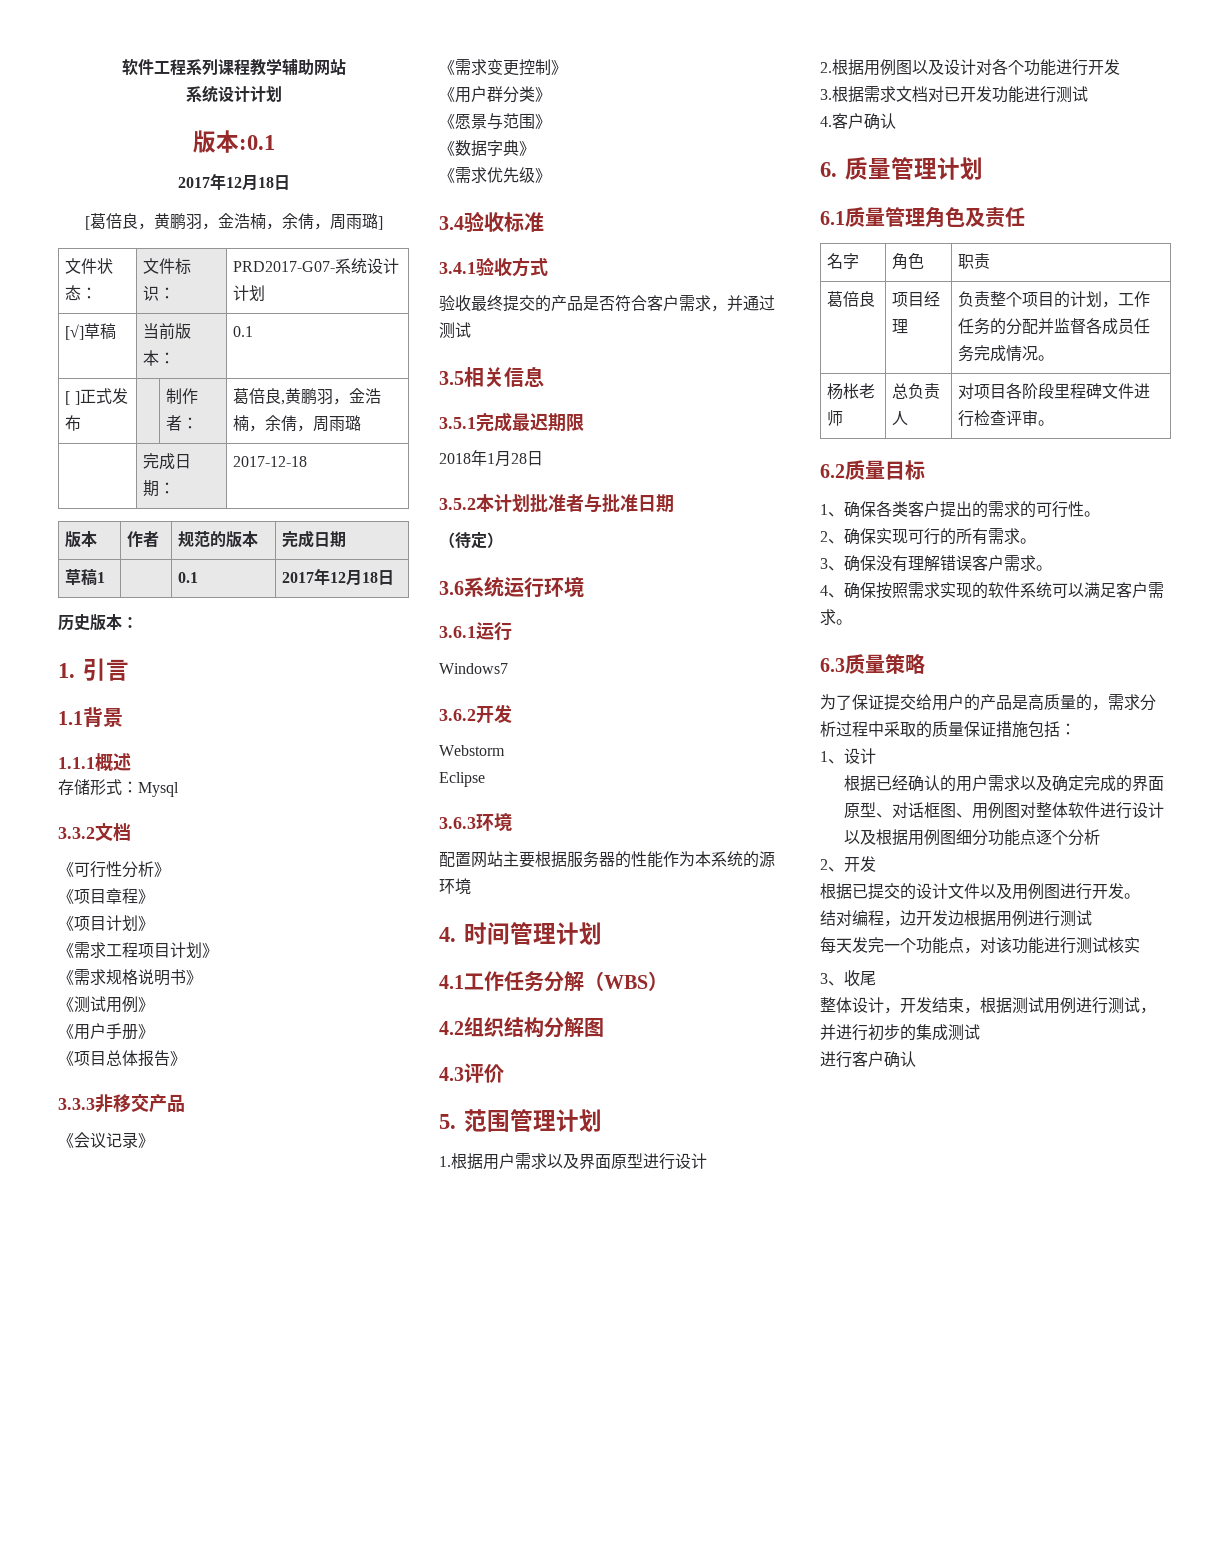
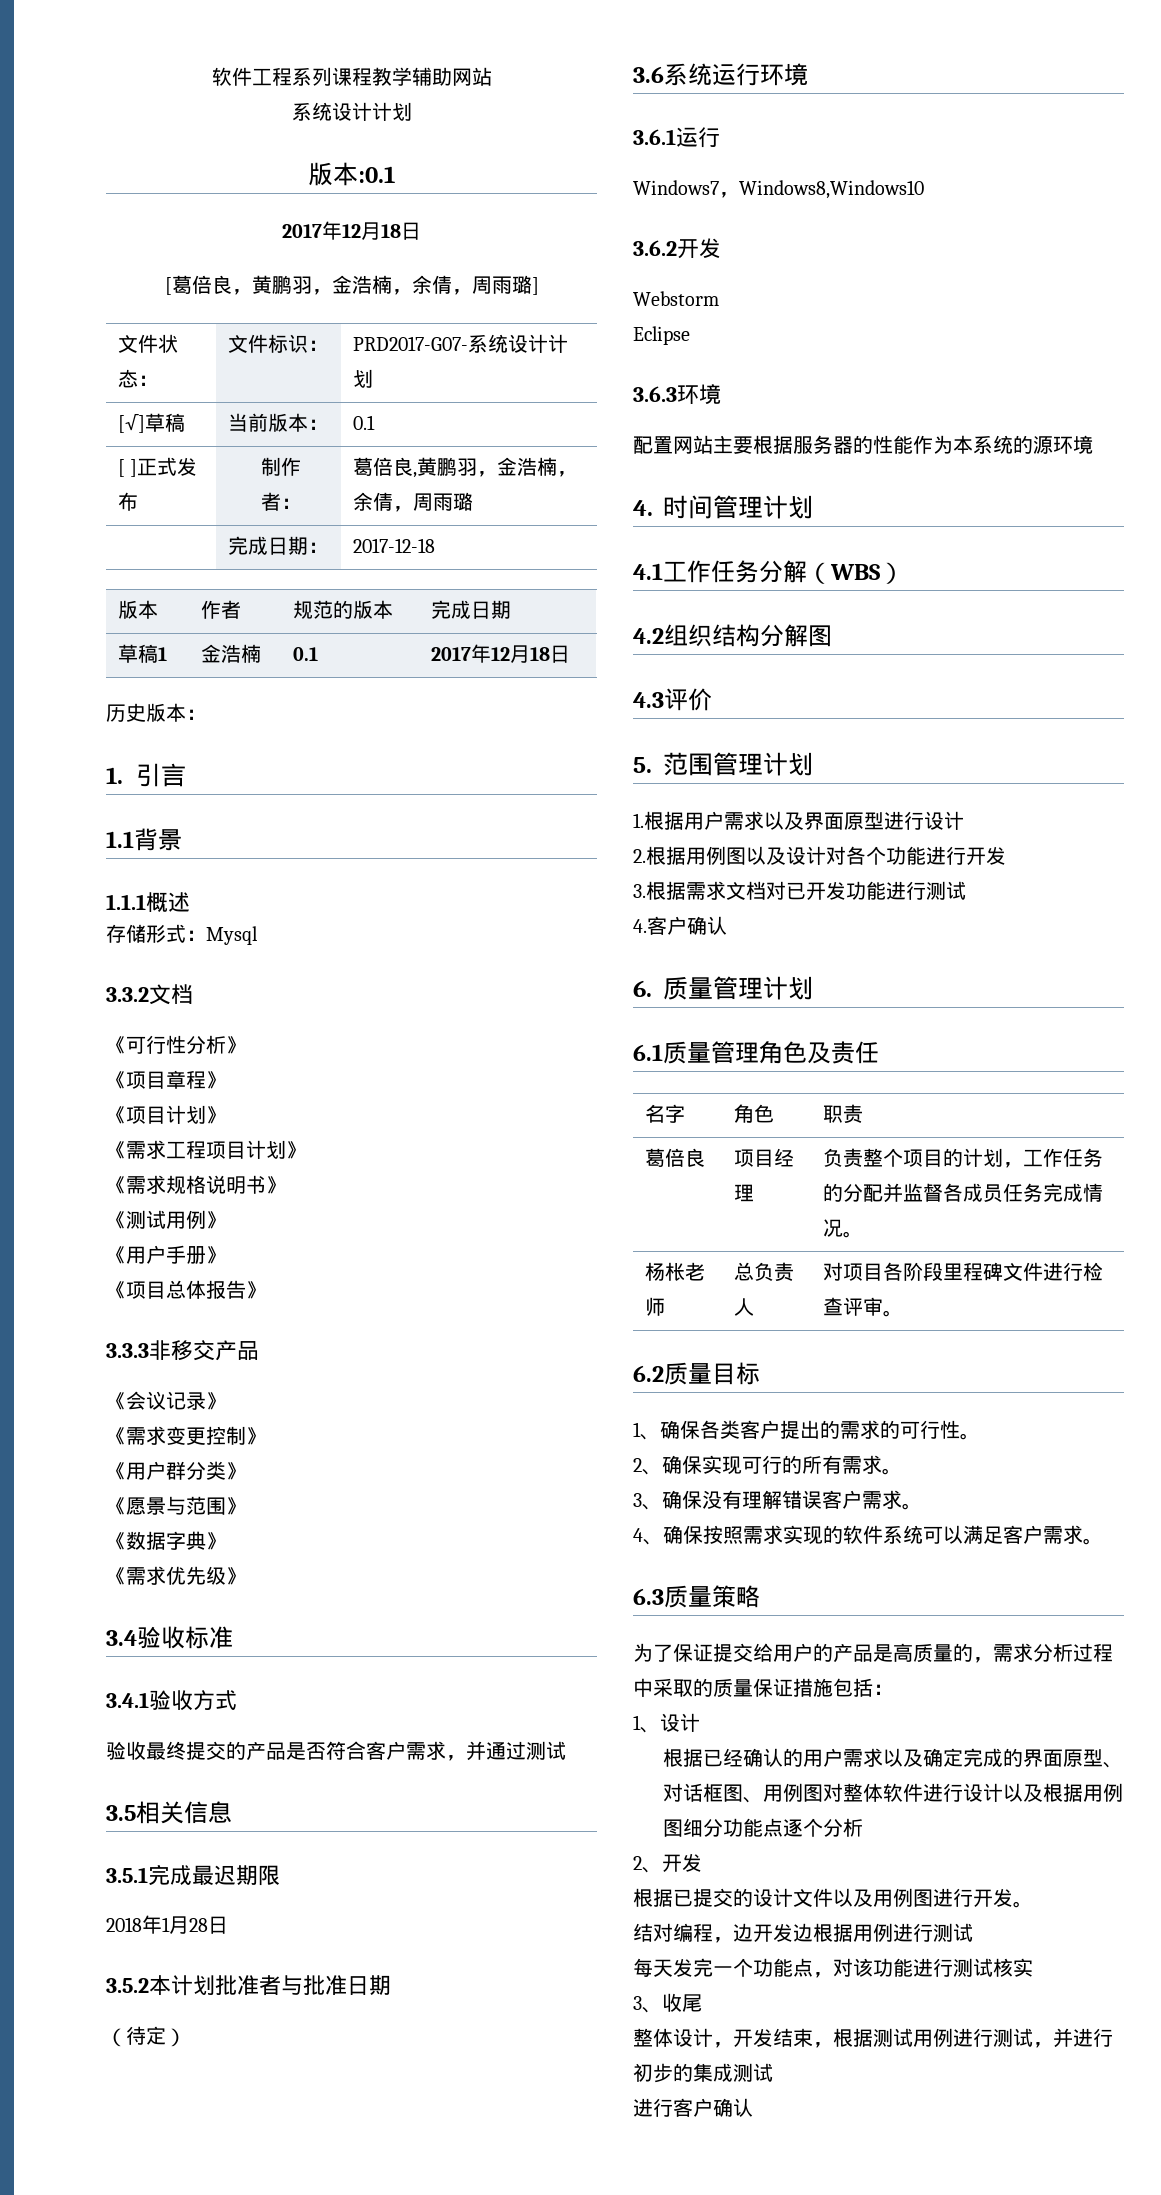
(106, 577) none -> [200,644,261,663] 金浩楠
(508, 668) none -> [719,180,924,199] ，Windows8,Windows10

